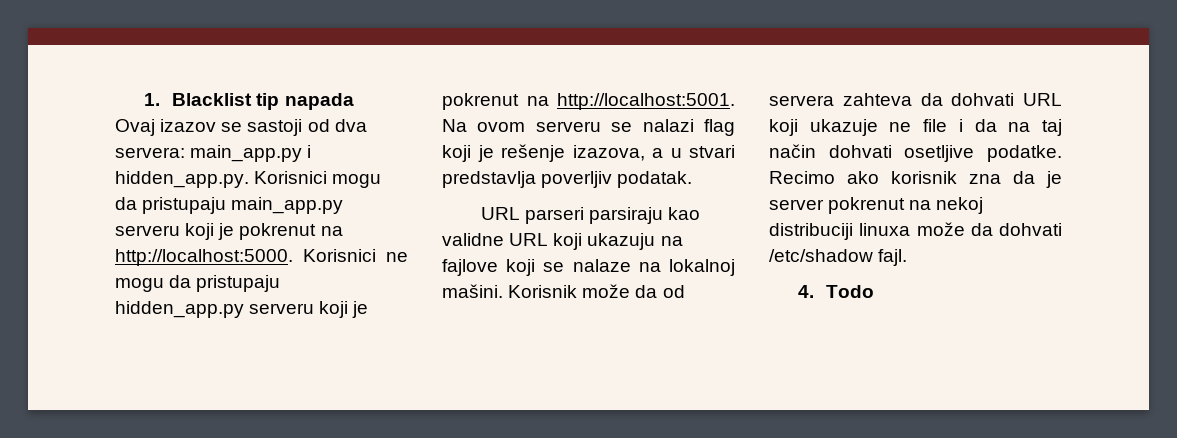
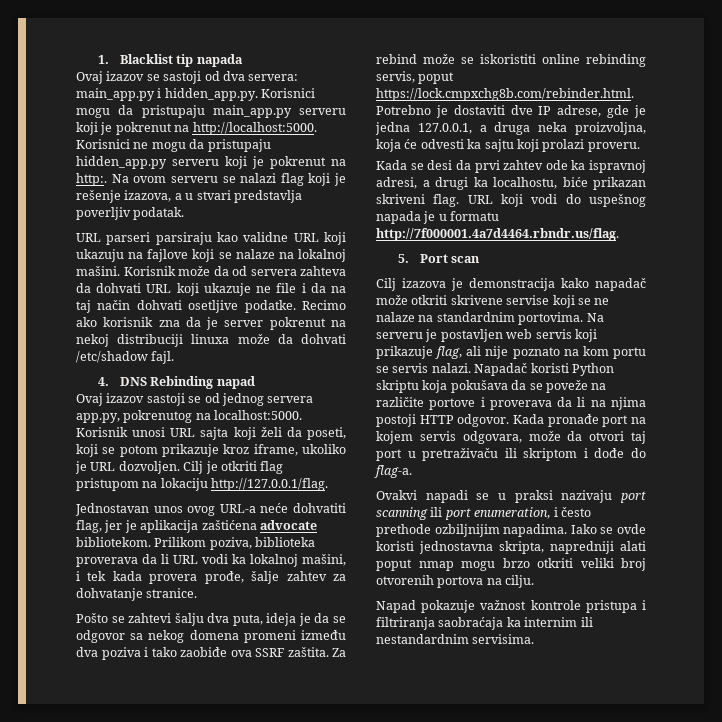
[557,93,735,110] http://localhost:5001. -> [76,173,107,186] http:.
[826,285,875,298] Todo -> [119,376,255,389] [76,393,314,406] [76,410,303,423] [76,427,346,440] [76,444,346,457] [75,461,284,474] [76,478,329,491] [75,503,346,516] [76,520,317,533] [76,537,316,550] [76,554,346,567] [76,571,346,584] [76,588,198,601] [76,613,346,626] [76,630,346,643] [76,647,346,660] [376,54,646,67] [376,71,455,84] [376,88,634,101] [376,105,646,118] [375,122,646,135] [376,139,640,152] [376,160,646,173] [376,177,646,190] [376,194,646,207] [376,211,500,224] [376,228,619,241] [397,254,481,263] [376,278,646,291] [376,295,610,308] [376,312,604,325] [376,329,597,342] [376,346,646,359] [376,363,614,376] [376,380,607,393] [376,397,646,410] [376,414,646,427] [376,431,646,444] [376,448,646,461] [374,465,412,478] [376,490,646,503] [376,507,591,520] [376,524,646,537] [376,541,646,554] [376,558,646,571] [376,575,535,588] [376,600,646,613] [376,617,593,630] [376,634,535,644] DNS Rebinding napad // Ovaj izazov sastoji se od jednog servera app.py, pokrenutog na localhost:5000. Korisnik unosi URL sajta koji želi da poseti, koji se potom prikazuje kroz iframe, ukoliko je URL dozvoljen. Cilj je otkriti flag pristupom na lokaciju http://127.0.0.1/flag. // Jednostavan unos ovog URL-a neće dohvatiti flag, jer je aplikacija zaštićena advocate bibliotekom. Prilikom poziva, biblioteka proverava da li URL vodi ka lokalnoj mašini, i tek kada provera prođe, šalje zahtev za dohvatanje stranice. // Pošto se zahtevi šalju dva puta, ideja je da se odgovor sa nekog domena promeni između dva poziva i tako zaobiđe ova SSRF zaštita. Za rebind može se iskoristiti online rebinding servis, poput https://lock.cmpxchg8b.com/rebinder.html. Potrebno je dostaviti dve IP adrese, gde je jedna 127.0.0.1, a druga neka proizvoljna, koja će odvesti ka sajtu koji prolazi proveru. // Kada se desi da prvi zahtev ode ka ispravnoj adresi, a drugi ka localhostu, biće prikazan skriveni flag. URL koji vodi do uspešnog napada je u formatu http://7f000001.4a7d4464.rbndr.us/flag. // 5. Port scan // Cilj izazova je demonstracija kako napadač može otkriti skrivene servise koji se ne nalaze na standardnim portovima. Na serveru je postavljen web servis koji prikazuje flag, ali nije poznato na kom portu se servis nalazi. Napadač koristi Python skriptu koja pokušava da se poveže na različite portove i proverava da li na njima postoji HTTP odgovor. Kada pronađe port na kojem servis odgovara, može da otvori taj port u pretraživaču ili skriptom i dođe do flag-a. // Ovakvi napadi se u praksi nazivaju port scanning ili port enumeration, i često prethode ozbiljnijim napadima. Iako se ovde koristi jednostavna skripta, napredniji alati poput nmap mogu brzo otkriti veliki broj otvorenih portova na cilju. // Napad pokazuje važnost kontrole pristupa i filtriranja saobraćaja ka internim ili nestandardnim servisima.

